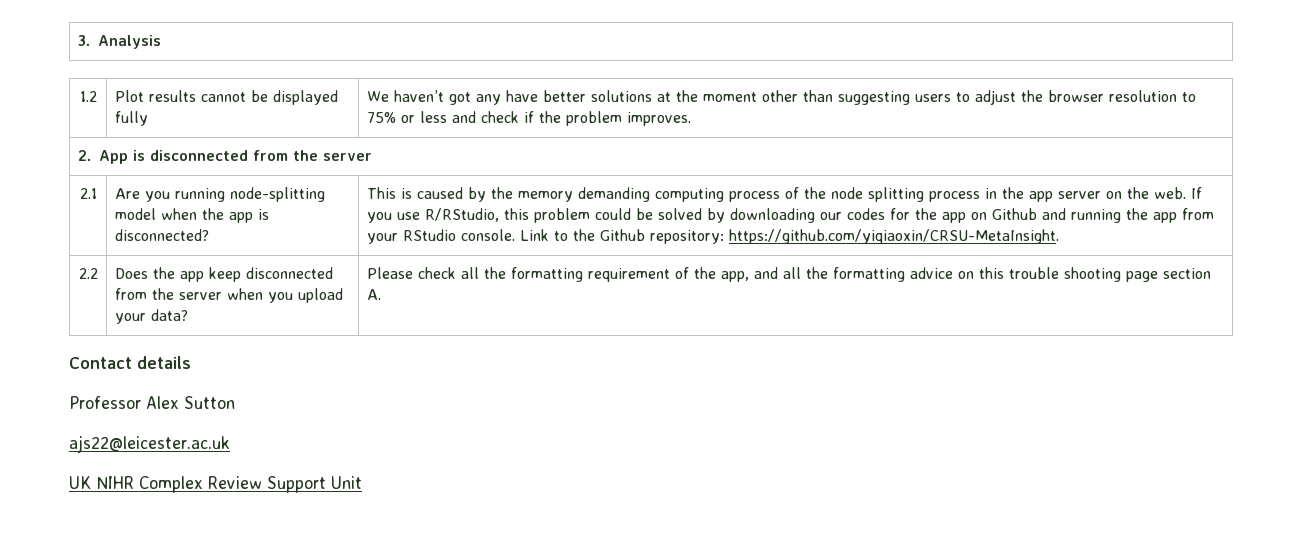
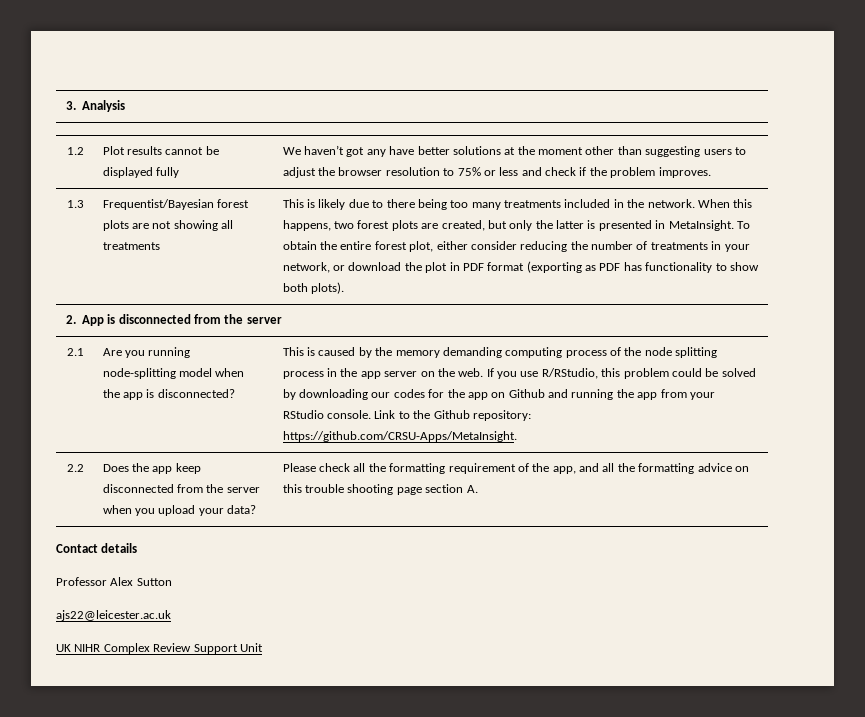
(691, 119) none -> [66,200,84,208] [102,199,250,210] [102,220,234,231] [102,242,160,250] [282,199,753,210] [282,220,750,231] [282,241,750,252] [282,261,759,273] [282,282,345,294] // 1.3 | Frequentist/Bayesian forest plots are not showing all treatments | This is likely due to there being too many treatments included in the network. When this happens, two forest plots are created, but only the latter is presented in MetaInsight. To obtain the entire forest plot, either consider reducing the number of treatments in your network, or download the plot in PDF format (exporting as PDF has functionality to show both plots).
[728,229,1059,244] https://github.com/yiqiaoxin/CRSU-MetaInsight. -> [282,431,517,442] https://github.com/CRSU-Apps/MetaInsight.

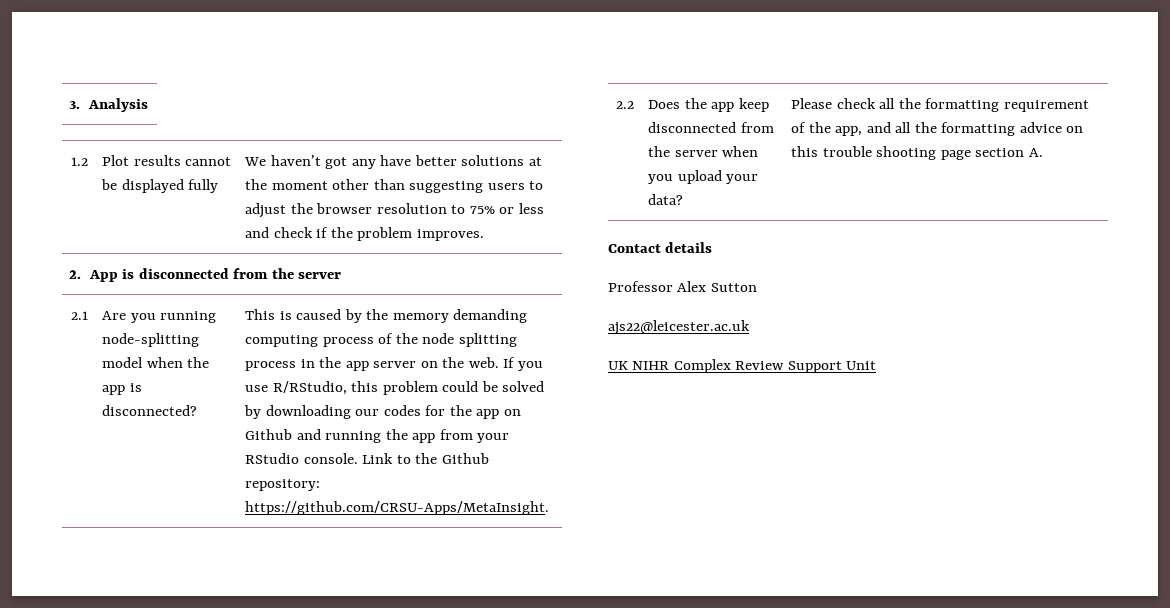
[66,200,84,208] [102,199,250,210] [102,220,234,231] [102,242,160,250] [282,199,753,210] [282,220,750,231] [282,241,750,252] [282,261,759,273] [282,282,345,294] // 1.3 | Frequentist/Bayesian forest plots are not showing all treatments | This is likely due to there being too many treatments included in the network. When this happens, two forest plots are created, but only the latter is presented in MetaInsight. To obtain the entire forest plot, either consider reducing the number of treatments in your network, or download the plot in PDF format (exporting as PDF has functionality to show both plots). -> (484, 235) none

